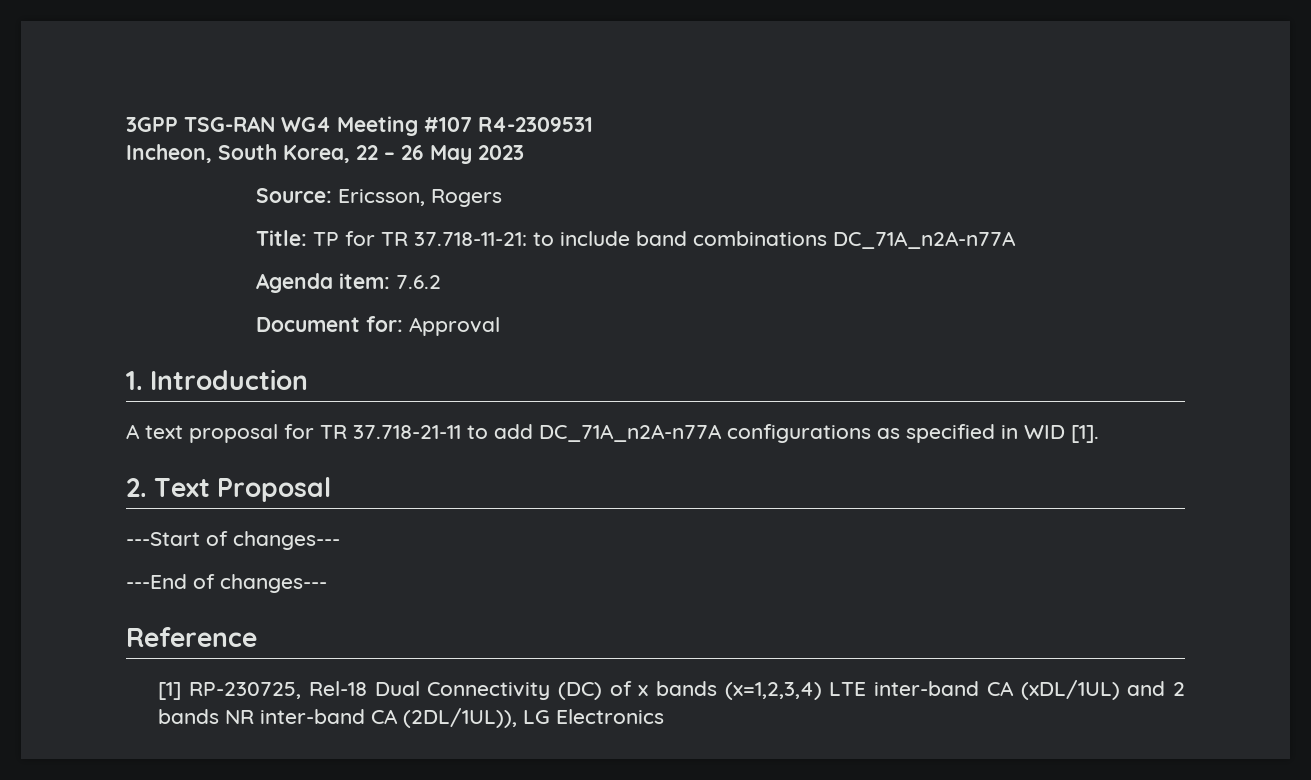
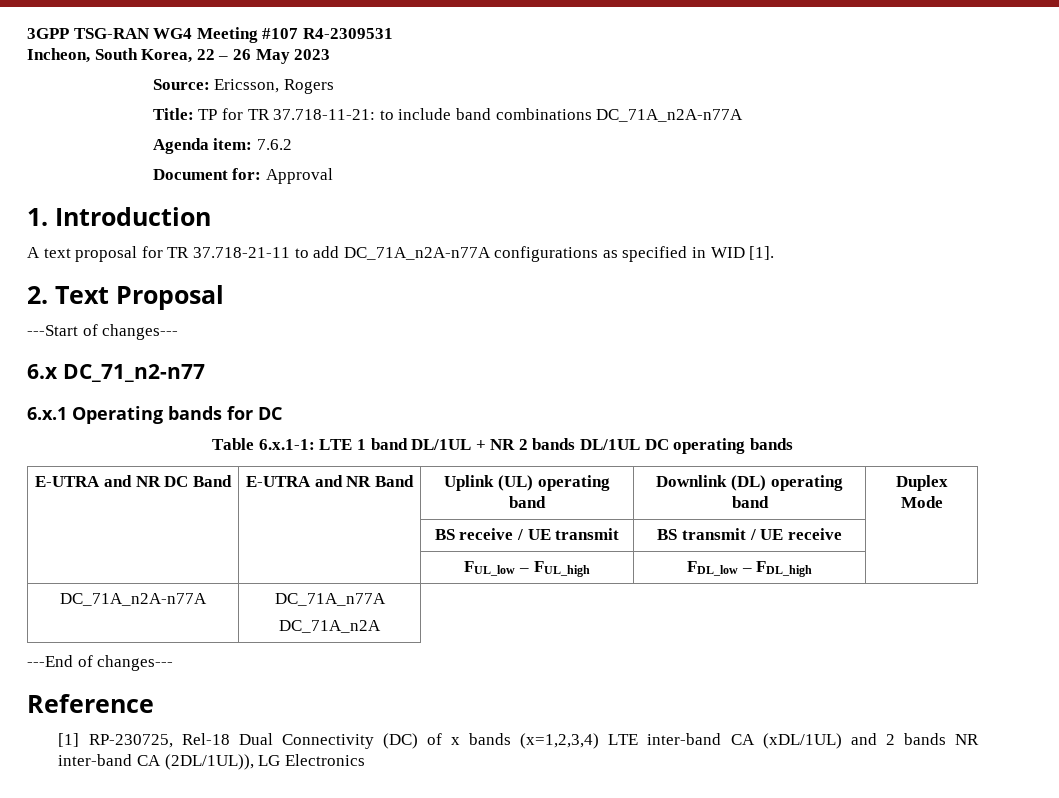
(340, 540) none -> [27,364,205,382] [27,406,282,424] [212,438,793,454] [35,475,232,487] [246,475,414,487] [444,475,610,491] [509,496,546,508] [656,475,843,491] [731,496,769,508] [895,475,948,491] [900,496,943,508] [434,528,620,540] [657,528,842,540] [464,561,590,577] [686,561,813,577] [60,593,207,606] [274,593,386,606] [279,620,381,633] // 6.x DC_71_n2-n77 // 6.x.1 Operating bands for DC // Table 6.x.1-1: LTE 1 band DL/1UL + NR 2 bands DL/1UL DC operating bands // E-UTRA and NR DC Band | E-UTRA and NR Band | Uplink (UL) operating band | Downlink (DL) operating band | Duplex Mode // | | BS receive / UE transmit | BS transmit / UE receive | // | | FUL_low – FUL_high | FDL_low – FDL_high | // DC_71A_n2A-n77A | DC_71A_n77A // DC_71A_n2A

